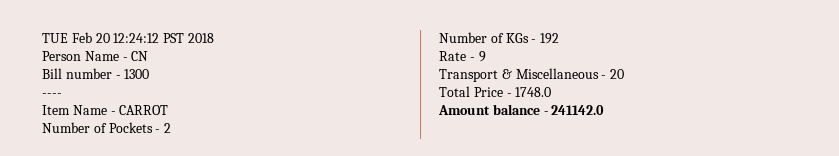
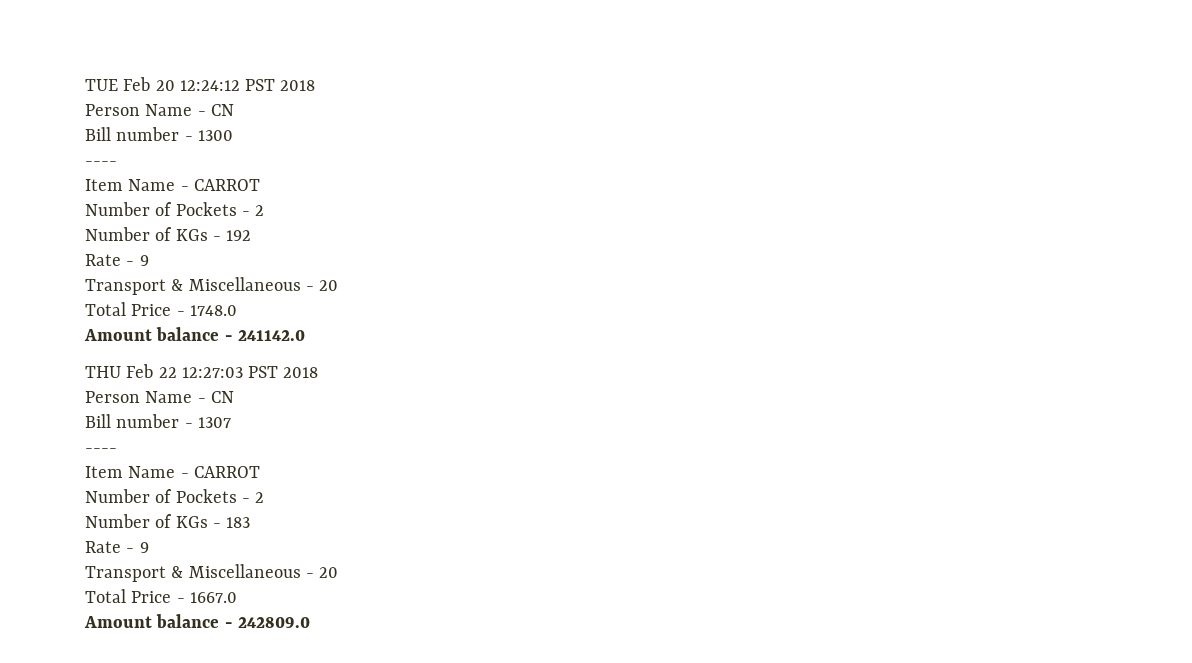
(605, 110) none -> [85,364,319,378] [85,391,234,403] [85,414,231,428] [85,448,117,453] [85,466,260,478] [85,489,265,503] [85,514,251,528] [85,541,149,553] [85,564,339,582] [85,589,237,603] [84,614,310,628] // THU Feb 22 12:27:03 PST 2018 // Person Name - CN // Bill number - 1307 // ---- // Item Name - CARROT // Number of Pockets - 2 // Number of KGs - 183 // Rate - 9 // Transport & Miscellaneous - 20 // Total Price - 1667.0 // Amount balance - 242809.0

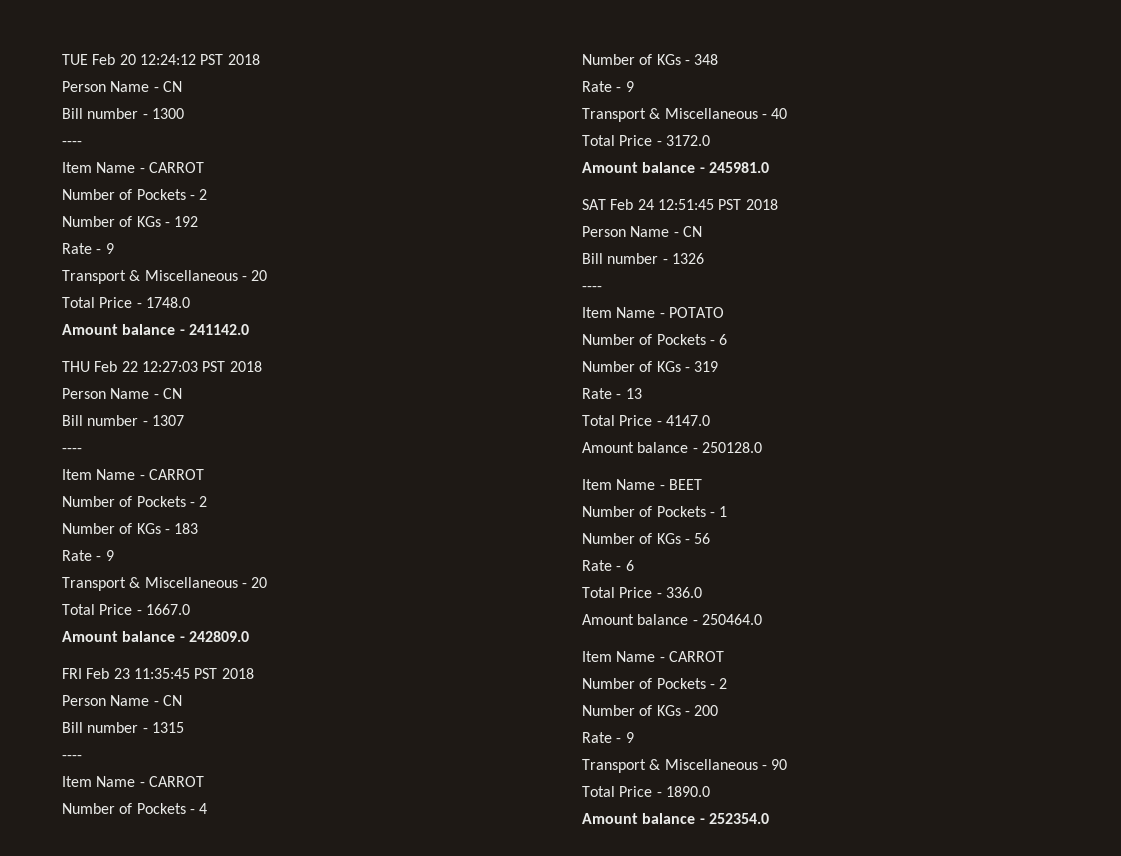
(310, 622) none -> [62,668,254,679] [62,695,182,706] [62,722,184,733] [62,755,82,760] [62,776,204,787] [62,803,208,814] [582,54,719,65] [582,81,634,92] [582,108,788,122] [582,135,710,146] [582,162,769,173] [582,199,778,210] [582,226,702,237] [582,253,704,264] [582,286,602,291] [582,307,724,318] [582,334,728,345] [582,361,719,372] [582,388,642,399] [582,415,710,426] [582,442,762,453] [582,479,702,490] [582,506,728,517] [582,533,711,544] [582,560,634,571] [582,587,702,598] [582,614,762,625] [582,651,724,662] [582,678,728,689] [582,705,719,716] [582,732,634,743] [582,759,788,773] [582,786,710,797] [582,813,769,824] // FRI Feb 23 11:35:45 PST 2018 // Person Name - CN // Bill number - 1315 // ---- // Item Name - CARROT // Number of Pockets - 4 // Number of KGs - 348 // Rate - 9 // Transport & Miscellaneous - 40 // Total Price - 3172.0 // Amount balance - 245981.0 // SAT Feb 24 12:51:45 PST 2018 // Person Name - CN // Bill number - 1326 // ---- // Item Name - POTATO // Number of Pockets - 6 // Number of KGs - 319 // Rate - 13 // Total Price - 4147.0 // Amount balance - 250128.0 // Item Name - BEET // Number of Pockets - 1 // Number of KGs - 56 // Rate - 6 // Total Price - 336.0 // Amount balance - 250464.0 // Item Name - CARROT // Number of Pockets - 2 // Number of KGs - 200 // Rate - 9 // Transport & Miscellaneous - 90 // Total Price - 1890.0 // Amount balance - 252354.0

